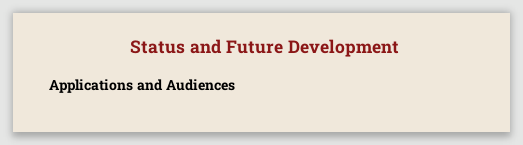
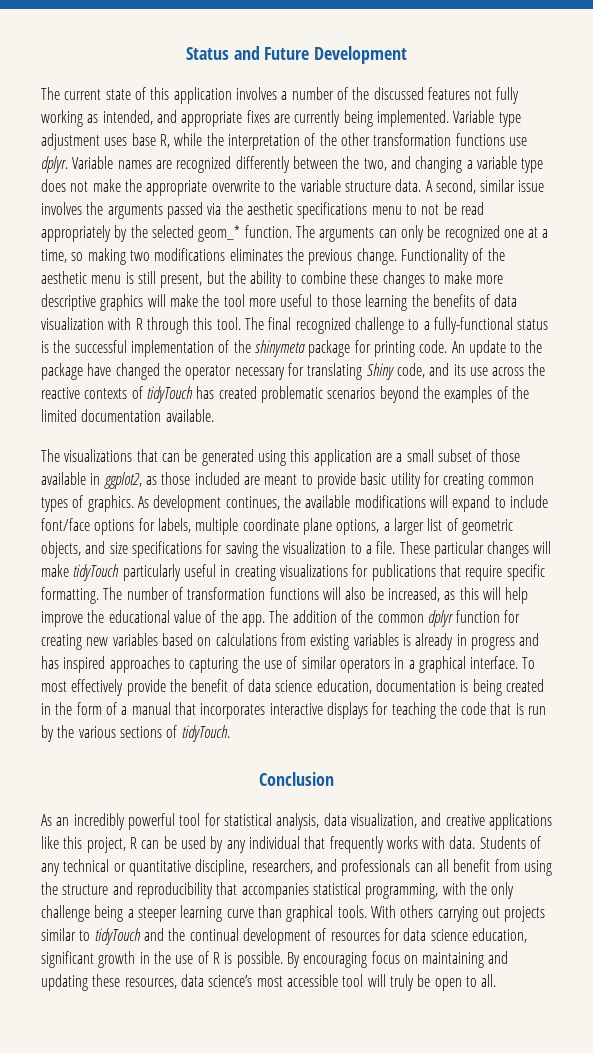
[49,79,235,93] Applications and Audiences -> [41,87,520,104] [41,110,521,127] [41,133,527,150] [41,156,544,173] [41,179,545,196] [41,202,484,219] [41,225,549,242] [41,248,505,265] [41,271,504,288] [41,294,518,311] [41,317,549,334] [41,340,543,357] [41,363,546,380] [41,386,529,403] [41,409,214,422] [41,449,521,466] [41,472,535,489] [41,495,548,512] [41,518,513,535] [41,541,552,558] [41,564,545,581] [41,587,529,604] [41,610,521,627] [41,633,540,650] [41,656,536,673] [41,679,544,696] [41,702,547,719] [41,725,230,742] [259,772,334,786] [41,813,552,830] [41,836,542,853] [41,859,552,876] [41,882,515,899] [41,905,546,922] [41,928,527,945] [41,951,509,968] [41,974,497,991] The current state of this application involves a number of the discussed features not fully working as intended, and appropriate fixes are currently being implemented. Variable type adjustment uses base R, while the interpretation of the other transformation functions use dplyr. Variable names are recognized differently between the two, and changing a variable type does not make the appropriate overwrite to the variable structure data. A second, similar issue involves the arguments passed via the aesthetic specifications menu to not be read appropriately by the selected geom_* function. The arguments can only be recognized one at a time, so making two modifications eliminates the previous change. Functionality of the aesthetic menu is still present, but the ability to combine these changes to make more descriptive graphics will make the tool more useful to those learning the benefits of data visualization with R through this tool. The final recognized challenge to a fully-functional status is the successful implementation of the shinymeta package for printing code. An update to the package have changed the operator necessary for translating Shiny code, and its use across the reactive contexts of tidyTouch has created problematic scenarios beyond the examples of the limited documentation available. // The visualizations that can be generated using this application are a small subset of those available in ggplot2, as those included are meant to provide basic utility for creating common types of graphics. As development continues, the available modifications will expand to include font/face options for labels, multiple coordinate plane options, a larger list of geometric objects, and size specifications for saving the visualization to a file. These particular changes will make tidyTouch particularly useful in creating visualizations for publications that require specific formatting. The number of transformation functions will also be increased, as this will help improve the educational value of the app. The addition of the common dplyr function for creating new variables based on calculations from existing variables is already in progress and has inspired approaches to capturing the use of similar operators in a graphical interface. To most effectively provide the benefit of data science education, documentation is being created in the form of a manual that incorporates interactive displays for teaching the code that is run by the various sections of tidyTouch. // Conclusion // As an incredibly powerful tool for statistical analysis, data visualization, and creative applications like this project, R can be used by any individual that frequently works with data. Students of any technical or quantitative discipline, researchers, and professionals can all benefit from using the structure and reproducibility that accompanies statistical programming, with the only challenge being a steeper learning curve than graphical tools. With others carrying out projects similar to tidyTouch and the continual development of resources for data science education, significant growth in the use of R is possible. By encouraging focus on maintaining and updating these resources, data science’s most accessible tool will truly be open to all.

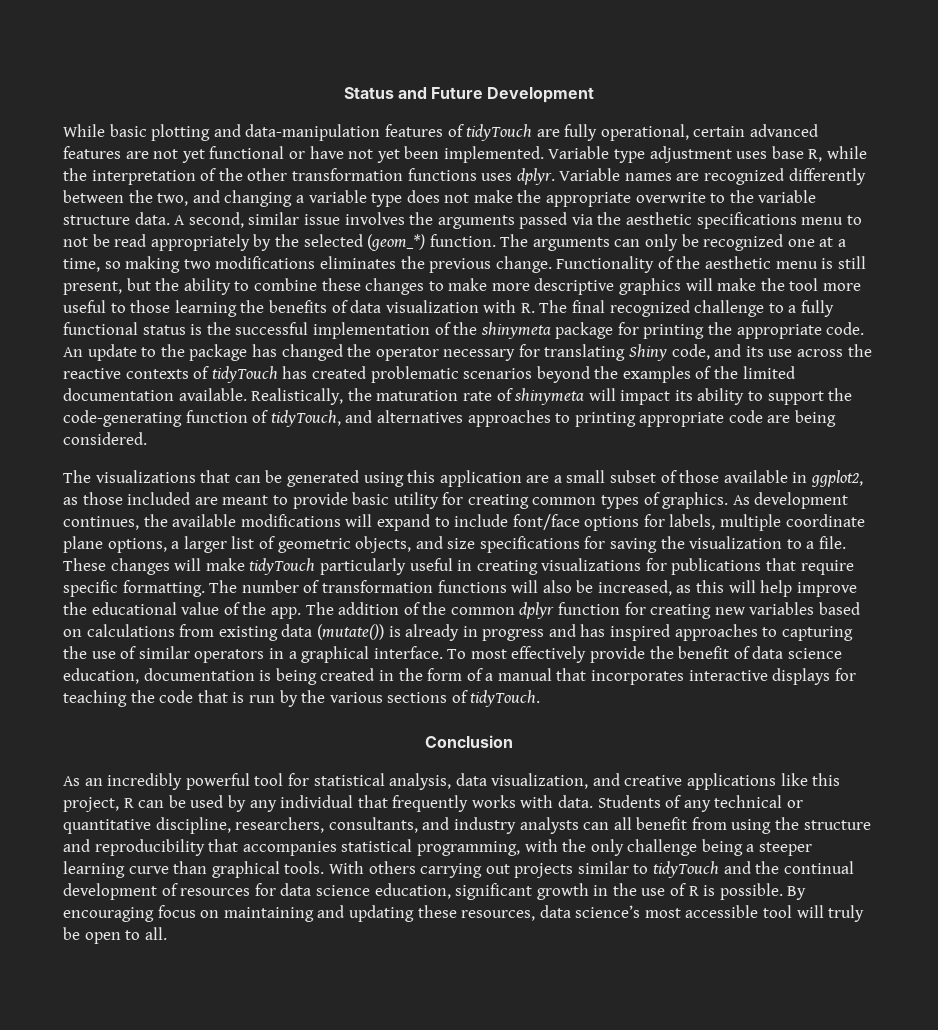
[41,87,520,104] [41,110,373,127] The current state of this application involves a number of the discussed features not fully working as intended, and appropriate fixes are currently being -> [63,124,819,141] [63,146,440,163] While basic plotting and data-manipulation features of tidyTouch are fully operational, certain advanced features are not yet functional or have not yet been
[508,137,527,146] use -> [481,173,513,181] uses
[198,225,241,242] geom_* -> [367,234,426,251] (geom_*)
[135,317,241,334] R through this tool. -> [520,303,535,313] R.
[433,317,513,334] fully-functional -> [801,300,835,317] [63,322,138,335] fully functional
(415, 349) none -> [708,322,822,339] the appropriate
[87,363,112,376] have -> [251,344,277,357] has
(214, 415) none -> [251,388,853,405] [63,410,837,427] [63,432,147,445] Realistically, the maturation rate of shinymeta will impact its ability to support the code-generating function of tidyTouch, and alternatives approaches to printing appropriate code are being considered.
[433,541,484,558] particular -> (106, 564) none
[353,633,399,646] variables -> [281,624,384,640] data (mutate())
[316,859,411,876] and professionals -> [328,817,579,834] consultants, and industry analysts

